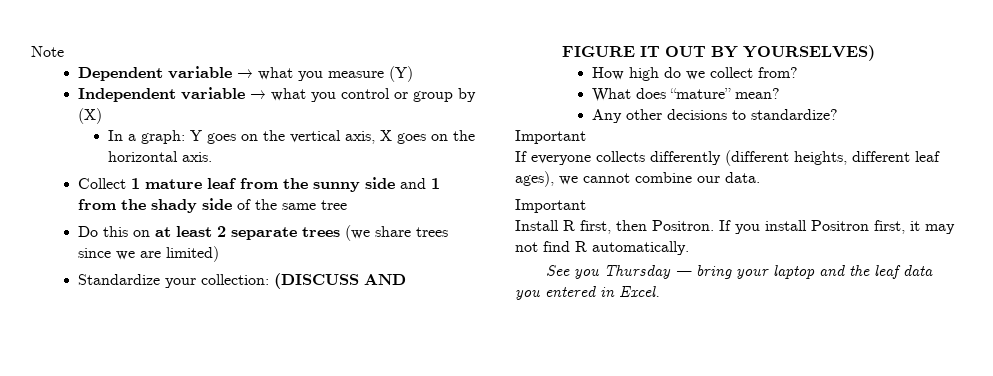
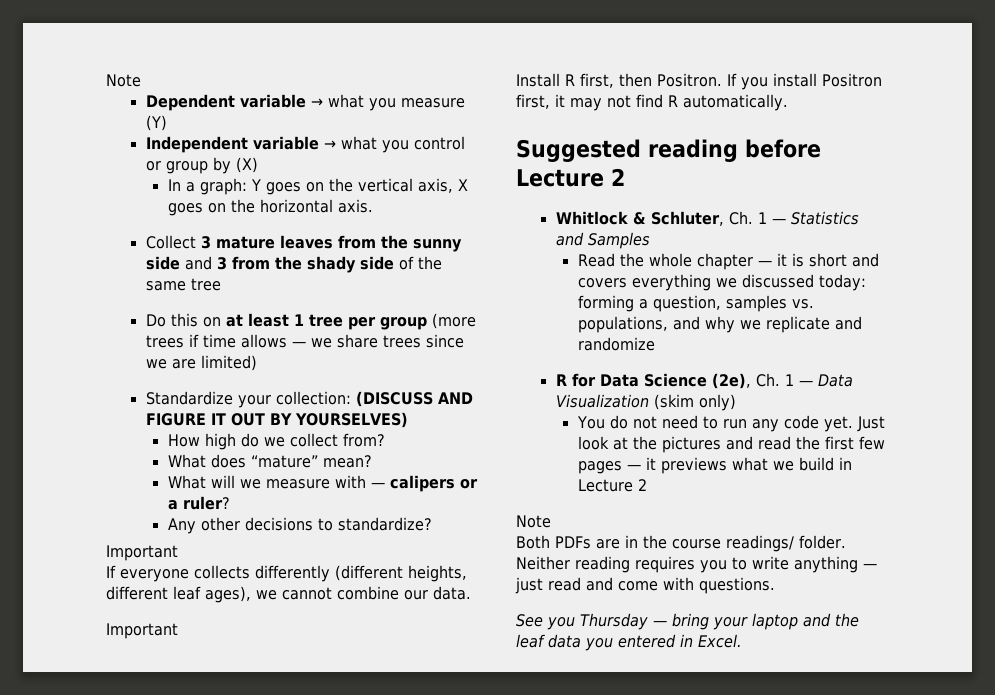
[131,178,237,189] 1 mature leaf -> [200,235,333,249] 3 mature leaves
[431,178,441,189] 1 -> [216,257,227,270] 3
[217,225,371,241] 2 separate trees (we -> [293,313,476,330] [145,334,332,348] 1 tree per group (more trees if time allows — we
(781, 93) none -> [167,475,478,492] [167,496,230,510] // What will we measure with — calipers or a ruler?
(689, 248) none -> [516,139,821,162] [516,168,625,187] [555,211,859,226] [555,232,650,249] [577,253,879,270] [577,274,866,291] [577,295,814,312] [577,316,862,333] [577,337,655,351] [555,373,853,389] [555,394,736,411] [576,415,885,432] [577,436,885,453] [577,457,852,474] [577,479,647,492] [516,515,551,528] [516,535,846,552] [516,556,877,573] [515,577,775,594] // Suggested reading before Lecture 2 // Whitlock & Schluter, Ch. 1 — Statistics and Samples // Read the whole chapter — it is short and covers everything we discussed today: forming a question, samples vs. populations, and why we replicate and randomize // R for Data Science (2e), Ch. 1 — Data Visualization (skim only) // You do not need to run any code yet. Just look at the pictures and read the first few pages — it previews what we build in Lecture 2 // Note // Both PDFs are in the course readings/ folder. Neither reading requires you to write anything — just read and come with questions.

